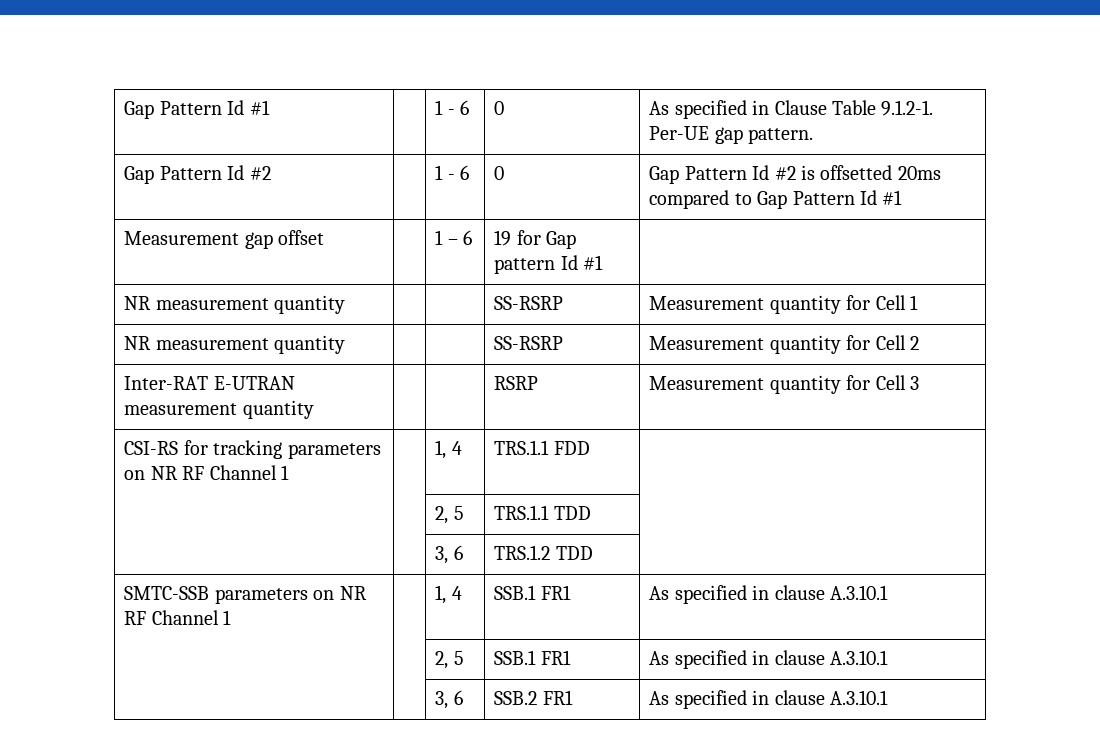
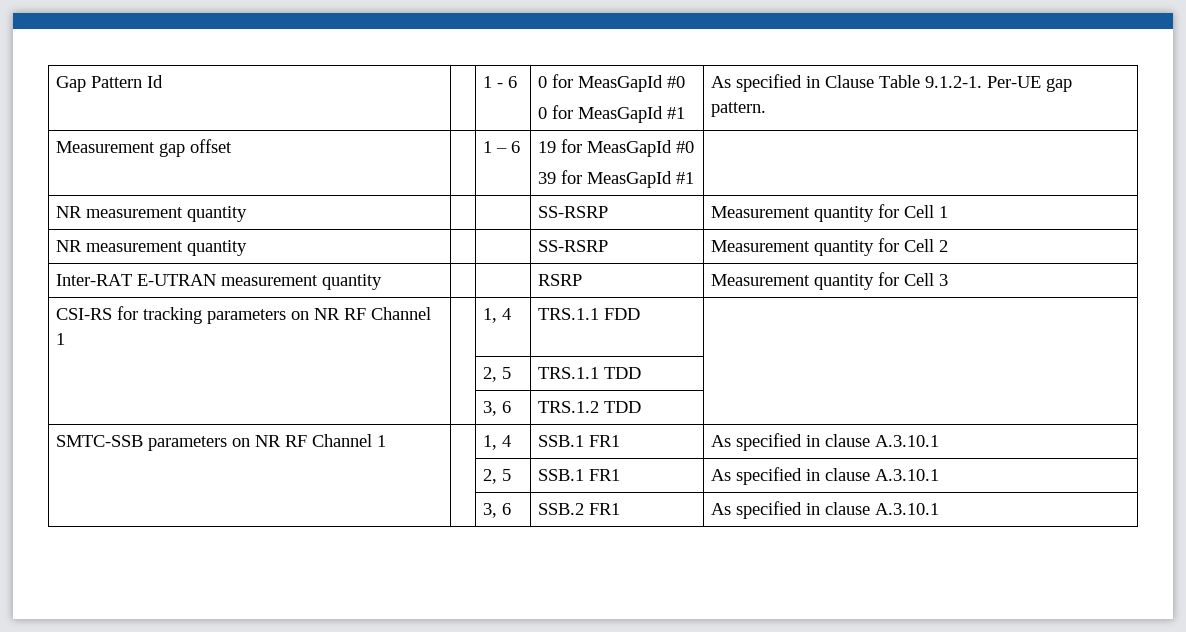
[124,100,270,119] [435,100,470,115] [494,101,505,115] Gap Pattern Id #1 | | 1 - 6 | 0 -> [55,75,163,92] [482,76,517,88] [537,74,685,92] [537,105,685,123] Gap Pattern Id | | 1 - 6 | 0 for MeasGapId #0 // 0 for MeasGapId #1
[124,165,271,184] [435,165,470,180] [494,166,505,180] [649,165,941,184] [649,190,903,209] // Gap Pattern Id #2 | | 1 - 6 | 0 | Gap Pattern Id #2 is offsetted 20ms compared to Gap Pattern Id #1 -> (766, 109) none
[546,231,577,249] [494,255,578,274] Gap pattern Id -> [586,140,694,157] [537,170,672,188] MeasGapId #0 // 39 for MeasGapId

